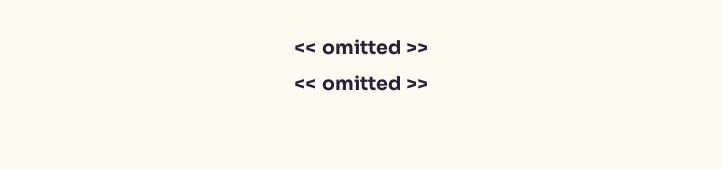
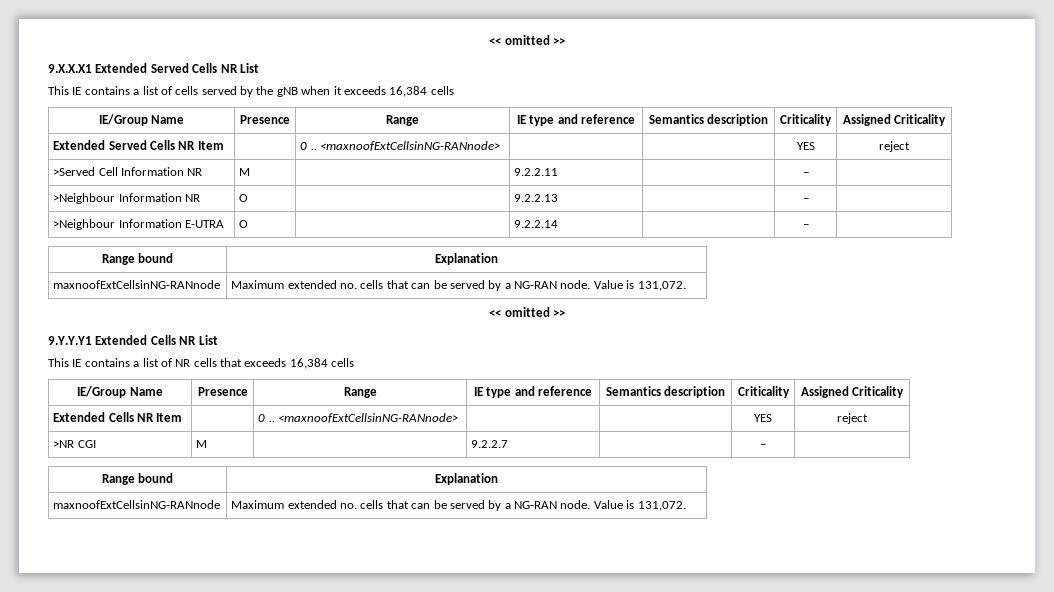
[294,39,428,55] [294,75,428,91] << omitted >> // << omitted >> -> [489,35,565,45] [48,63,259,73] [48,86,454,97] [98,114,185,126] [240,115,290,124] [385,115,419,126] [516,114,636,126] [648,114,769,126] [780,114,832,126] [842,114,947,126] [53,140,224,150] [300,141,501,151] [796,142,815,150] [879,141,910,152] [53,167,203,176] [239,168,251,176] [514,168,559,176] [802,172,809,176] [53,193,201,204] [239,194,249,202] [514,194,559,202] [802,198,809,202] [53,219,225,230] [239,220,249,228] [514,220,559,228] [802,224,809,228] [101,253,174,265] [434,253,498,265] [53,280,221,289] [231,280,686,291] [489,307,565,317] [48,335,218,345] [48,358,355,369] [77,386,163,398] [197,387,248,396] [343,387,377,398] [473,386,593,398] [605,386,726,398] [737,386,790,398] [800,386,905,398] [53,412,183,422] [258,413,459,423] [754,414,772,422] [837,413,868,424] [53,440,96,448] [196,440,208,448] [471,440,509,448] [760,444,766,448] [101,473,174,485] [434,473,498,485] [53,500,221,509] [231,500,686,511] << omitted >> // 9.X.X.X1 Extended Served Cells NR List // This IE contains a list of cells served by the gNB when it exceeds 16,384 cells // IE/Group Name | Presence | Range | IE type and reference | Semantics description | Criticality | Assigned Criticality // Extended Served Cells NR Item | | 0 .. <maxnoofExtCellsinNG-RANnode> | | | YES | reject // >Served Cell Information NR | M | | 9.2.2.11 | | – | // >Neighbour Information NR | O | | 9.2.2.13 | | – | // >Neighbour Information E-UTRA | O | | 9.2.2.14 | | – | // Range bound | Explanation // maxnoofExtCellsinNG-RANnode | Maximum extended no. cells that can be served by a NG-RAN node. Value is 131,072. // << omitted >> // 9.Y.Y.Y1 Extended Cells NR List // This IE contains a list of NR cells that exceeds 16,384 cells // IE/Group Name | Presence | Range | IE type and reference | Semantics description | Criticality | Assigned Criticality // Extended Cells NR Item | | 0 .. <maxnoofExtCellsinNG-RANnode> | | | YES | reject // >NR CGI | M | | 9.2.2.7 | | – | // Range bound | Explanation // maxnoofExtCellsinNG-RANnode | Maximum extended no. cells that can be served by a NG-RAN node. Value is 131,072.

